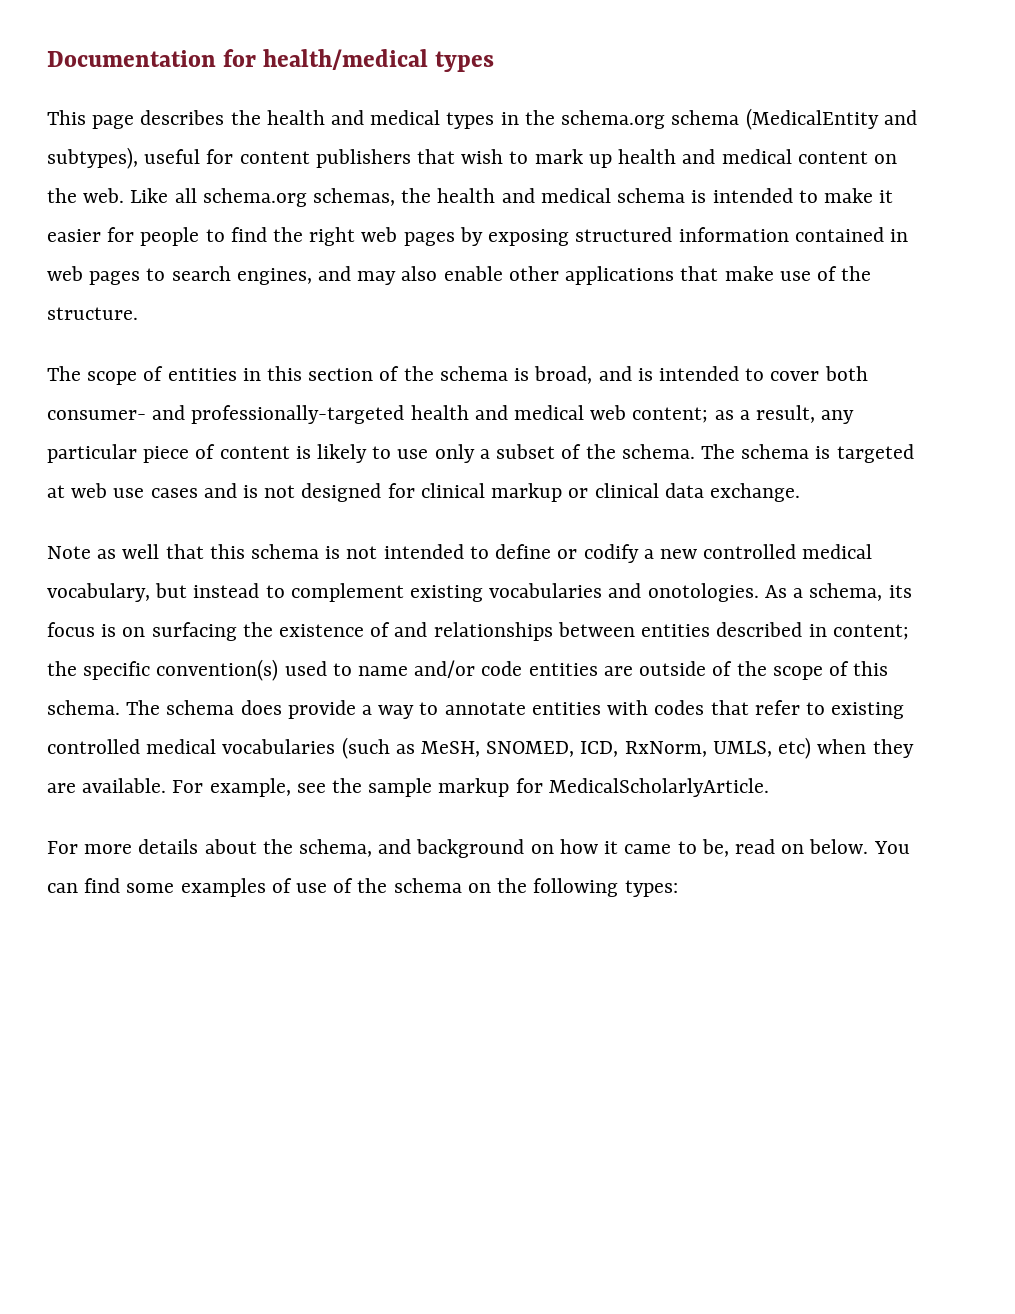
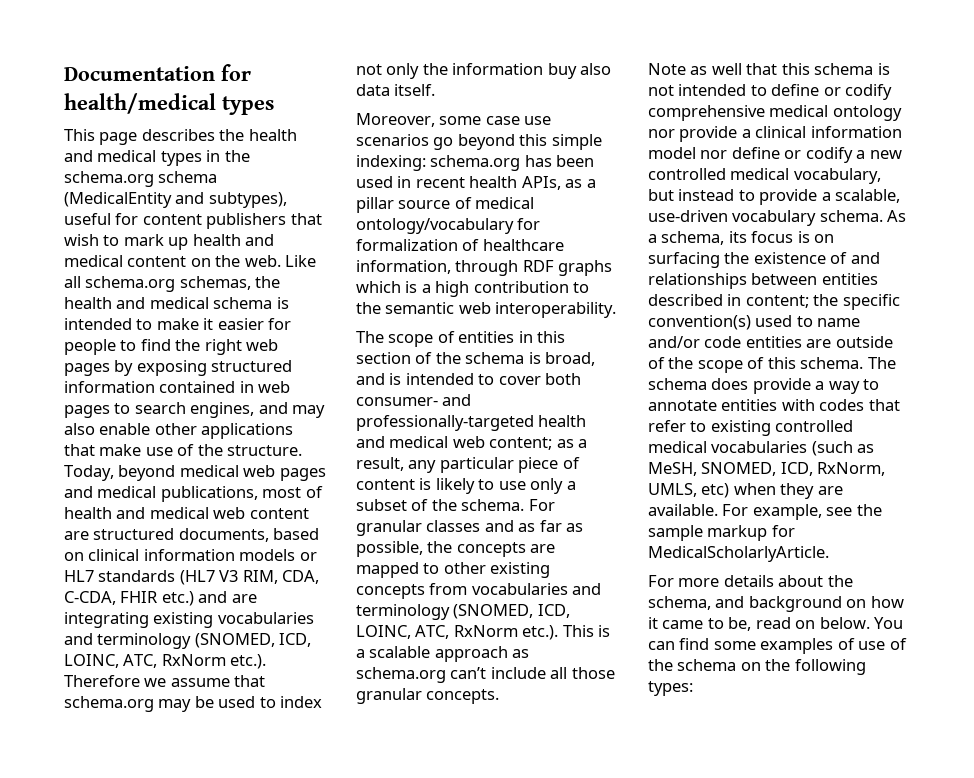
(138, 313) none -> [64,465,326,481] [64,486,323,502] [64,507,309,519] [64,528,320,542] [64,549,317,561] [64,570,320,585] [64,591,257,606] [64,612,314,628] [64,633,312,649] [64,654,267,669] [64,675,266,687] [64,696,323,712] [356,63,612,79] [356,84,436,96] [356,113,552,127] [356,134,602,150] [356,155,595,171] [356,176,596,190] [356,197,535,213] [356,218,541,234] [356,239,564,251] [356,260,613,276] [356,281,590,297] [356,302,617,318] Today, beyond medical web pages and medical publications, most of health and medical web content are structured documents, based on clinical information models or HL7 standards (HL7 V3 RIM, CDA, C-CDA, FHIR etc.) and are integrating existing vocabularies and terminology (SNOMED, ICD, LOINC, ATC, RxNorm etc.). Therefore we assume that schema.org may be used to index not only the information buy also data itself. // Moreover, some case use scenarios go beyond this simple indexing: schema.org has been used in recent health APIs, as a pillar source of medical ontology/vocabulary for formalization of healthcare information, through RDF graphs which is a high contribution to the semantic web interoperability.
[700,444,914,463] [47,483,800,502] The schema is targeted at web use cases and is not designed for clinical markup or clinical data exchange. -> [528,499,555,511] [356,520,584,536] [356,541,556,557] [356,562,551,578] [356,583,602,599] [356,604,570,620] [356,625,611,640] [356,646,530,662] [356,667,615,683] [356,688,500,704] For granular classes and as far as possible, the concepts are mapped to other existing concepts from vocabularies and terminology (SNOMED, ICD, LOINC, ATC, RxNorm etc.). This is a scalable approach as schema.org can’t include all those granular concepts.
(639, 553) none -> [648,105,902,121] [648,126,902,142] [648,147,853,163] comprehensive medical ontology nor provide a clinical information model nor define or codify
[290,583,759,602] complement existing vocabularies and onotologies. -> [759,189,901,205] [648,210,883,226] provide a scalable, use-driven vocabulary schema.

